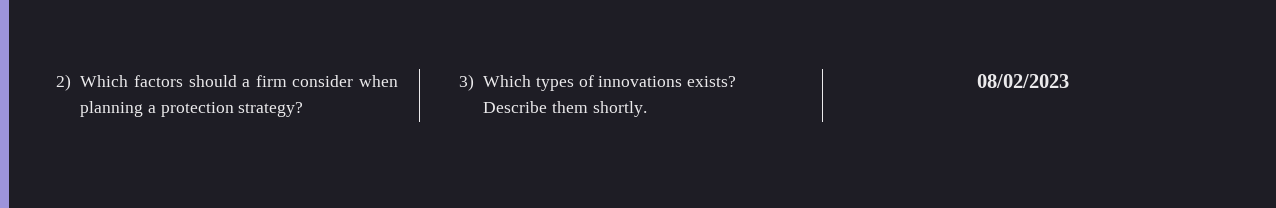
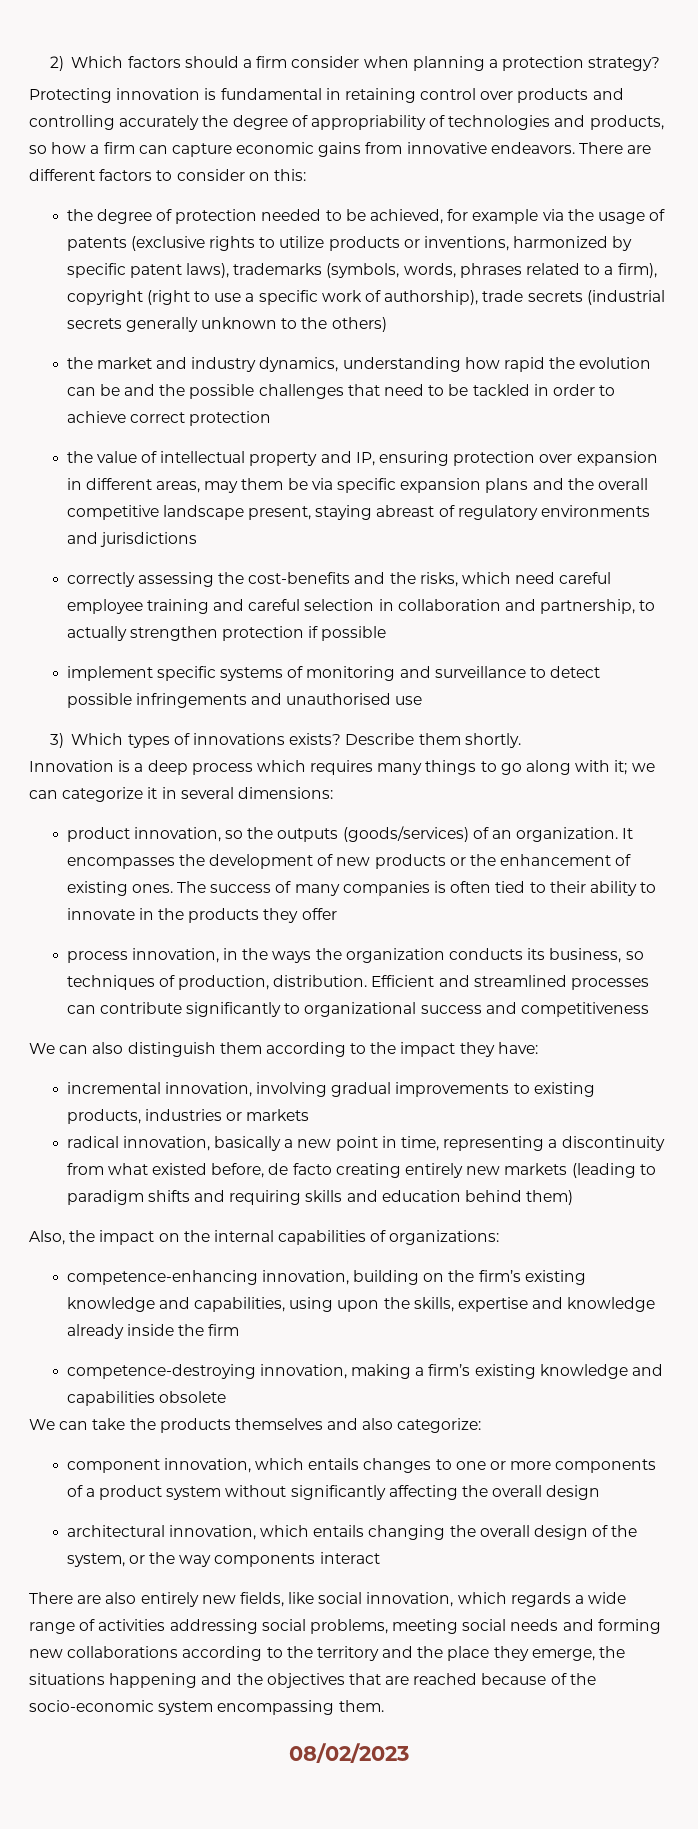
(304, 109) none -> [29,88,624,103] [29,115,664,130] [29,142,652,157] [29,169,306,181] [66,209,666,224] [66,236,633,251] [66,263,657,278] [66,290,665,305] [66,317,387,332] [66,357,652,372] [66,384,616,399] [66,411,272,426] [66,451,658,466] [66,478,648,493] [66,505,651,520] [66,532,197,547] [66,572,612,587] [66,599,656,614] [66,626,387,641] [66,666,601,681] [66,693,423,708] // Protecting innovation is fundamental in retaining control over products and controlling accurately the degree of appropriability of technologies and products, so how a firm can capture economic gains from innovative endeavors. There are different factors to consider on this: // the degree of protection needed to be achieved, for example via the usage of patents (exclusive rights to utilize products or inventions, harmonized by specific patent laws), trademarks (symbols, words, phrases related to a firm), copyright (right to use a specific work of authorship), trade secrets (industrial secrets generally unknown to the others) // the market and industry dynamics, understanding how rapid the evolution can be and the possible challenges that need to be tackled in order to achieve correct protection // the value of intellectual property and IP, ensuring protection over expansion in different areas, may them be via specific expansion plans and the overall competitive landscape present, staying abreast of regulatory environments and jurisdictions // correctly assessing the cost-benefits and the risks, which need careful employee training and careful selection in collaboration and partnership, to actually strengthen protection if possible // implement specific systems of monitoring and surveillance to detect possible infringements and unauthorised use
(647, 109) none -> [29,760,655,775] [29,787,333,802] [66,826,634,842] [66,854,632,869] [66,881,657,896] [66,908,337,923] [66,948,644,963] [66,975,650,990] [66,1002,650,1017] [29,1042,538,1057] [66,1082,595,1097] [66,1109,310,1124] [66,1136,665,1151] [66,1163,656,1178] [66,1190,574,1205] [29,1230,500,1245] [66,1270,586,1285] [66,1297,656,1312] [66,1324,240,1339] [66,1364,664,1379] [66,1391,226,1406] [29,1418,482,1433] [66,1458,657,1473] [66,1485,601,1500] [66,1525,638,1540] [66,1552,380,1567] [29,1592,627,1607] [29,1619,661,1634] [29,1646,626,1661] [29,1673,596,1688] [29,1700,384,1715] // Innovation is a deep process which requires many things to go along with it; we can categorize it in several dimensions: // product innovation, so the outputs (goods/services) of an organization. It encompasses the development of new products or the enhancement of existing ones. The success of many companies is often tied to their ability to innovate in the products they offer // process innovation, in the ways the organization conducts its business, so techniques of production, distribution. Efficient and streamlined processes can contribute significantly to organizational success and competitiveness // We can also distinguish them according to the impact they have: // incremental innovation, involving gradual improvements to existing products, industries or markets // radical innovation, basically a new point in time, representing a discontinuity from what existed before, de facto creating entirely new markets (leading to paradigm shifts and requiring skills and education behind them) // Also, the impact on the internal capabilities of organizations: // competence-enhancing innovation, building on the firm’s existing knowledge and capabilities, using upon the skills, expertise and knowledge already inside the firm // competence-destroying innovation, making a firm’s existing knowledge and capabilities obsolete // We can take the products themselves and also categorize: // component innovation, which entails changes to one or more components of a product system without significantly affecting the overall design // architectural innovation, which entails changing the overall design of the system, or the way components interact // There are also entirely new fields, like social innovation, which regards a wide range of activities addressing social problems, meeting social needs and forming new collaborations according to the territory and the place they emerge, the situations happening and the objectives that are reached because of the socio-economic system encompassing them.

